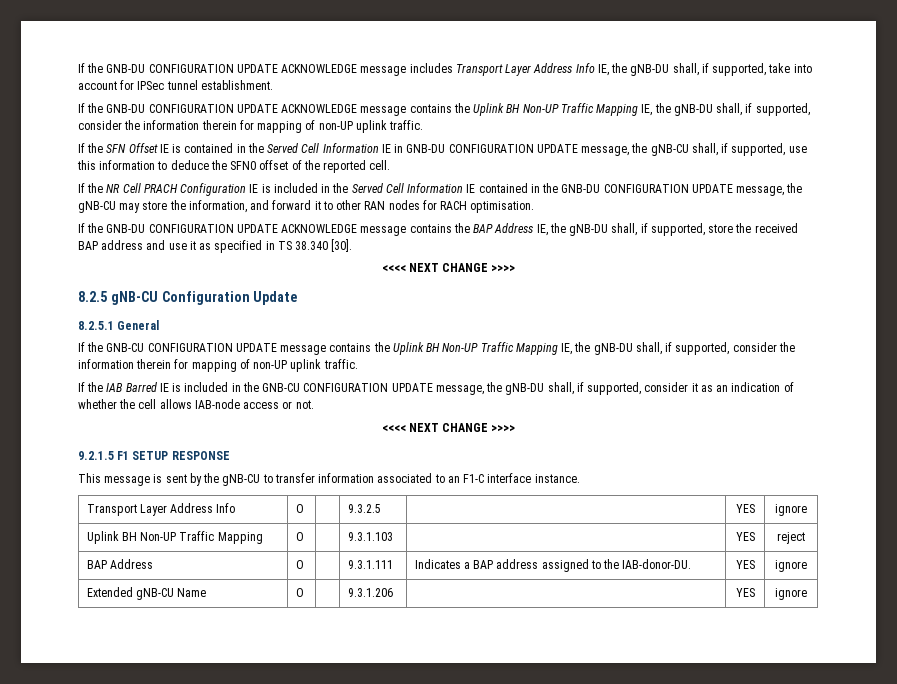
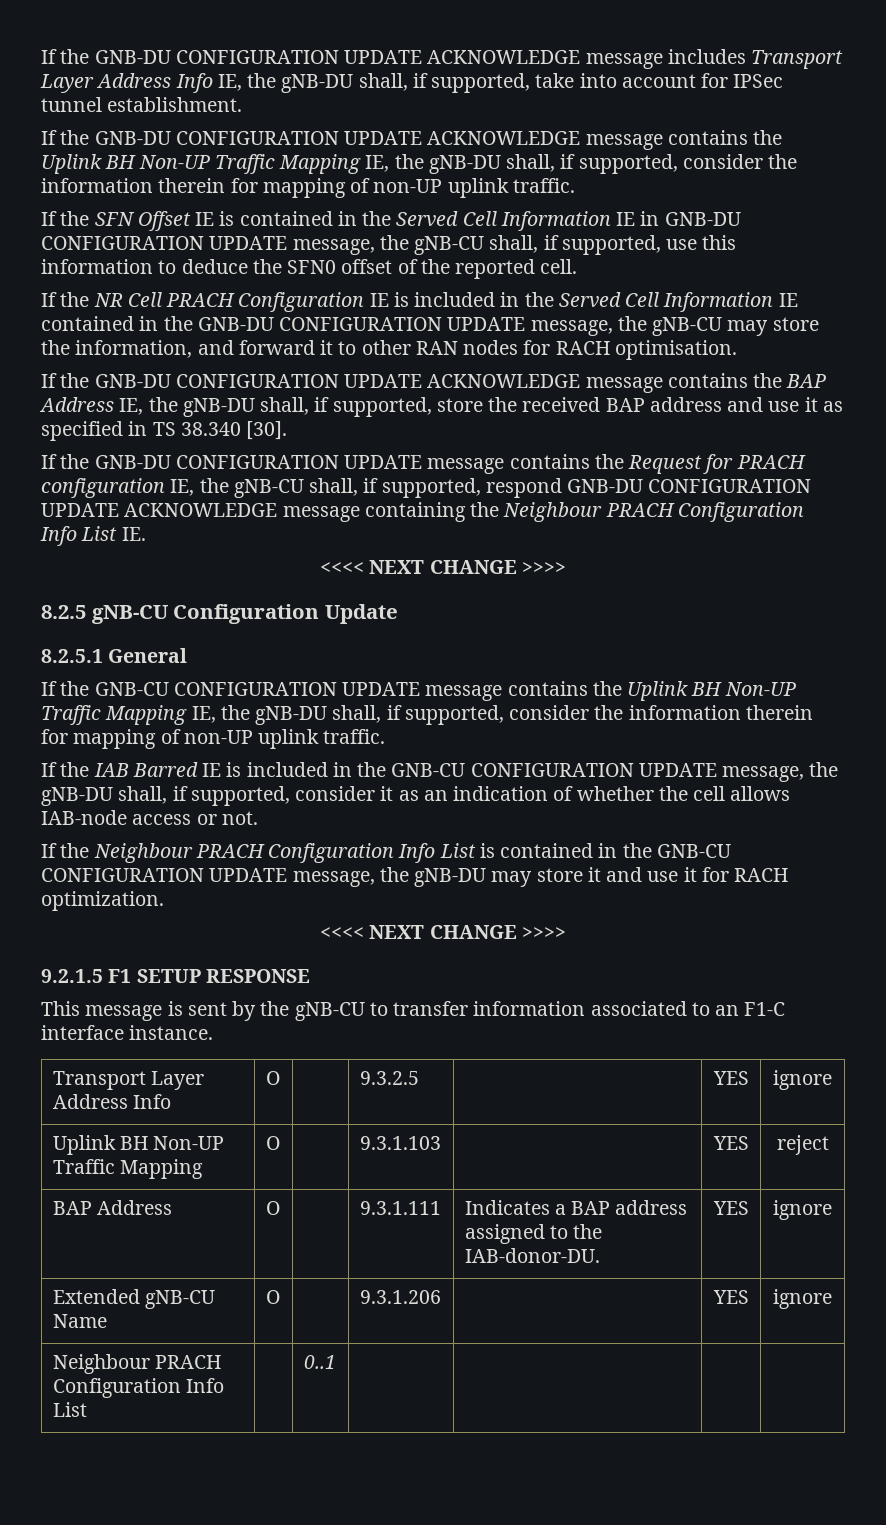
(353, 245) none -> [41,454,806,474] [41,478,812,498] [41,502,804,522] [40,526,146,546] // If the GNB-DU CONFIGURATION UPDATE message contains the Request for PRACH configuration IE, the gNB-CU shall, if supported, respond GNB-DU CONFIGURATION UPDATE ACKNOWLEDGE message containing the Neighbour PRACH Configuration Info List IE.
(314, 404) none -> [41,843,731,863] [41,867,789,887] [41,891,164,911] // If the Neighbour PRACH Configuration Info List is contained in the GNB-CU CONFIGURATION UPDATE message, the gNB-DU may store it and use it for RACH optimization.
(807, 594) none -> [52,1354,221,1374] [52,1378,224,1398] [52,1402,87,1417] [303,1355,336,1369] // Neighbour PRACH Configuration Info List | | 0..1 | | | |

